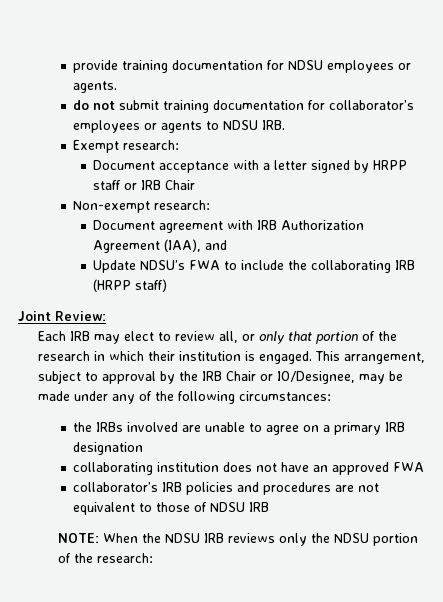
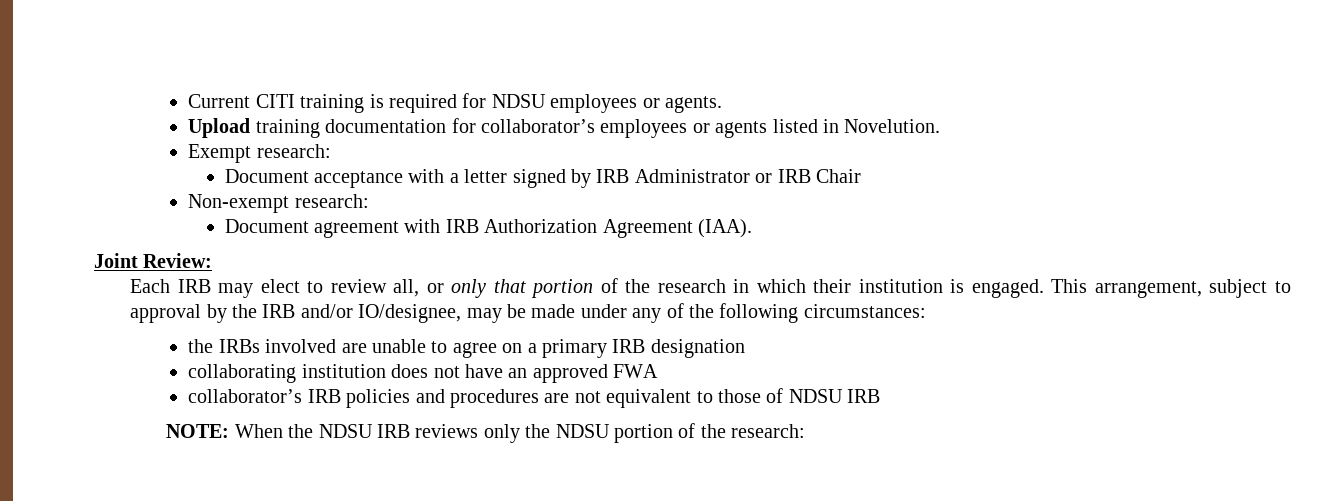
[73,60,264,73] provide training documentation -> [188,94,457,113] Current CITI training is required
[73,100,160,110] do not submit -> [188,118,251,138] Upload
[206,120,286,130] to NDSU IRB. -> [772,119,941,133] listed in Novelution.
[373,160,408,170] [93,180,122,190] HRPP staff -> [596,169,750,183] IRB Administrator
[164,239,228,252] [93,260,416,273] [93,279,168,292] (IAA), and // Update NDSU’s FWA to include the collaborating IRB (HRPP staff) -> [697,219,752,238] (IAA).
[225,371,355,384] Chair or IO/Designee, -> [300,304,462,323] and/or IO/designee,

